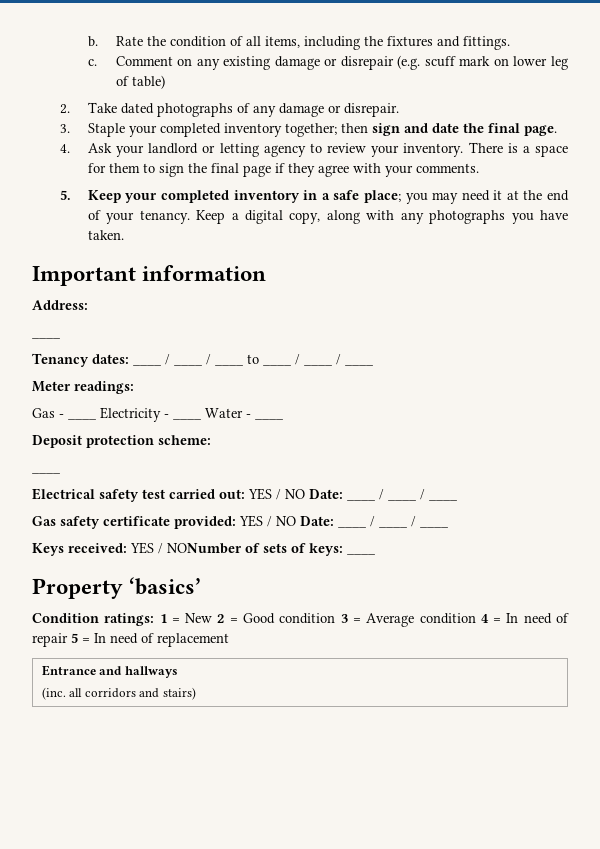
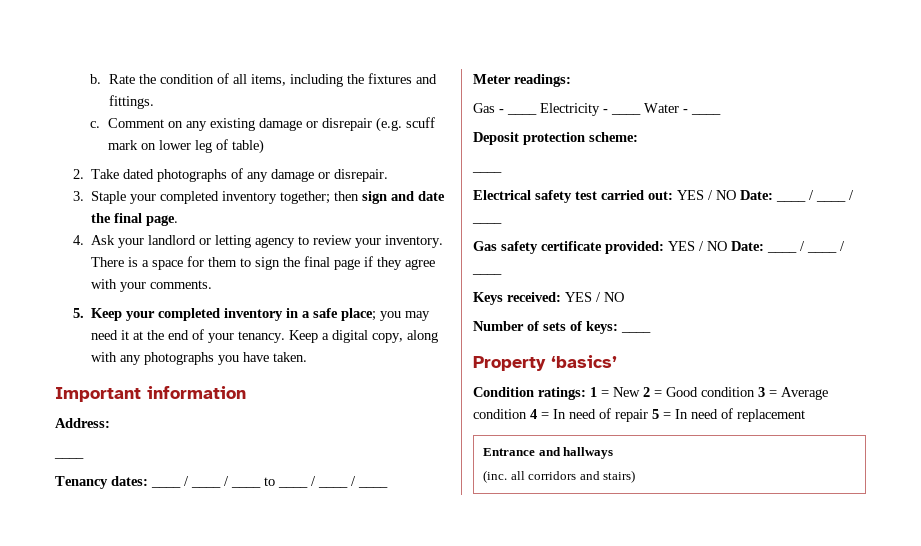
[167,543,242,554] NONumber -> [604,292,624,302] [473,321,524,331] NO // Number

